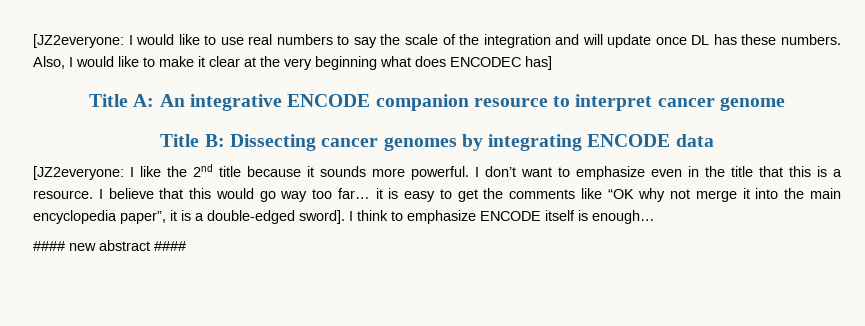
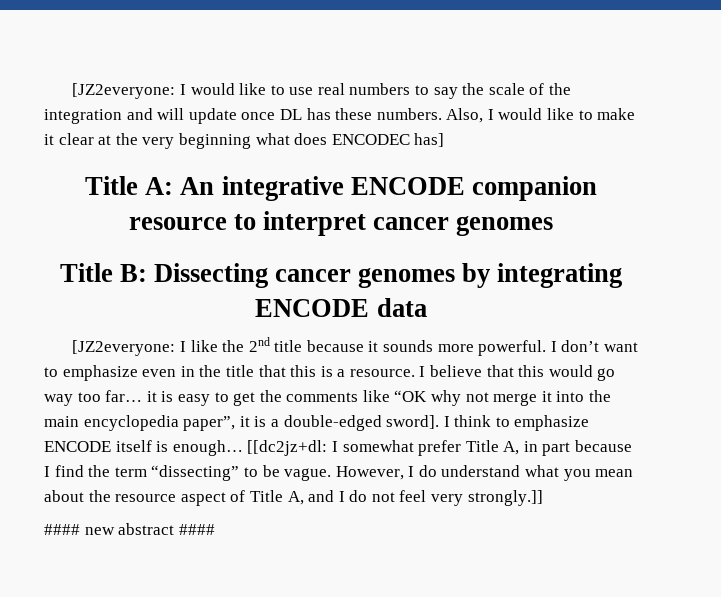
[719,97,785,111] genome -> [456,215,554,236] genomes
(655, 217) none -> [247,440,633,456] [44,465,634,481] [44,490,543,506] [[dc2jz+dl: I somewhat prefer Title A, in part because I find the term “dissecting” to be vague. However, I do understand what you mean about the resource aspect of Title A, and I do not feel very strongly.]]

